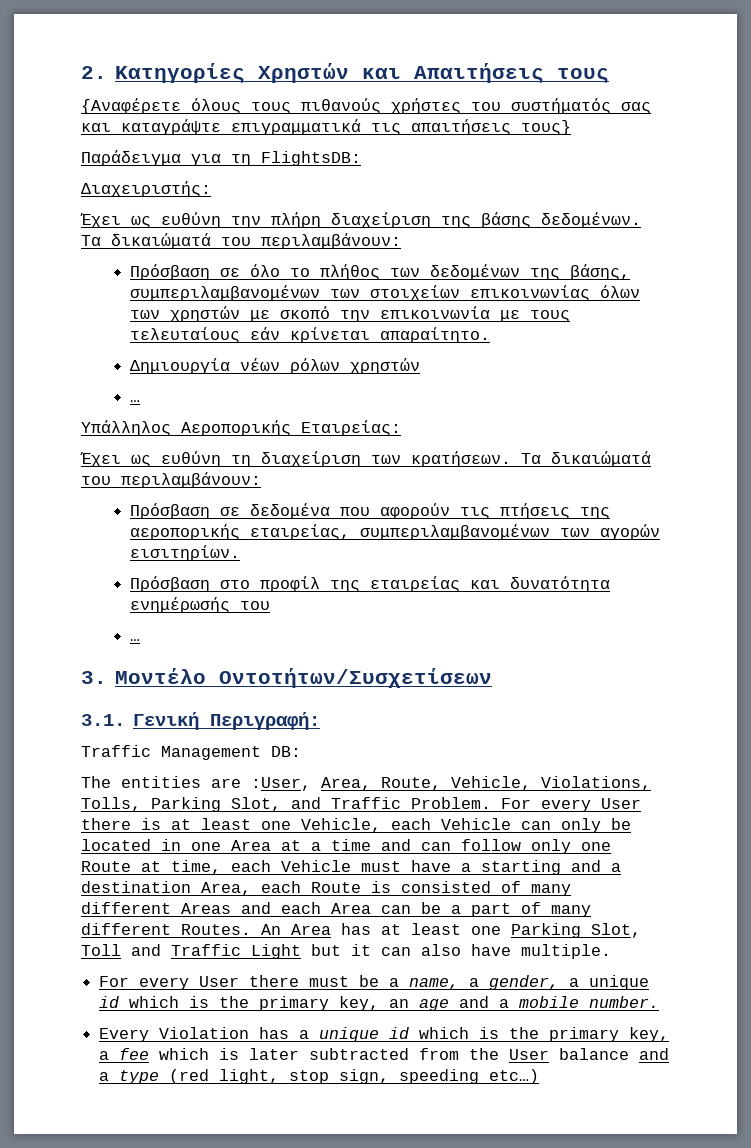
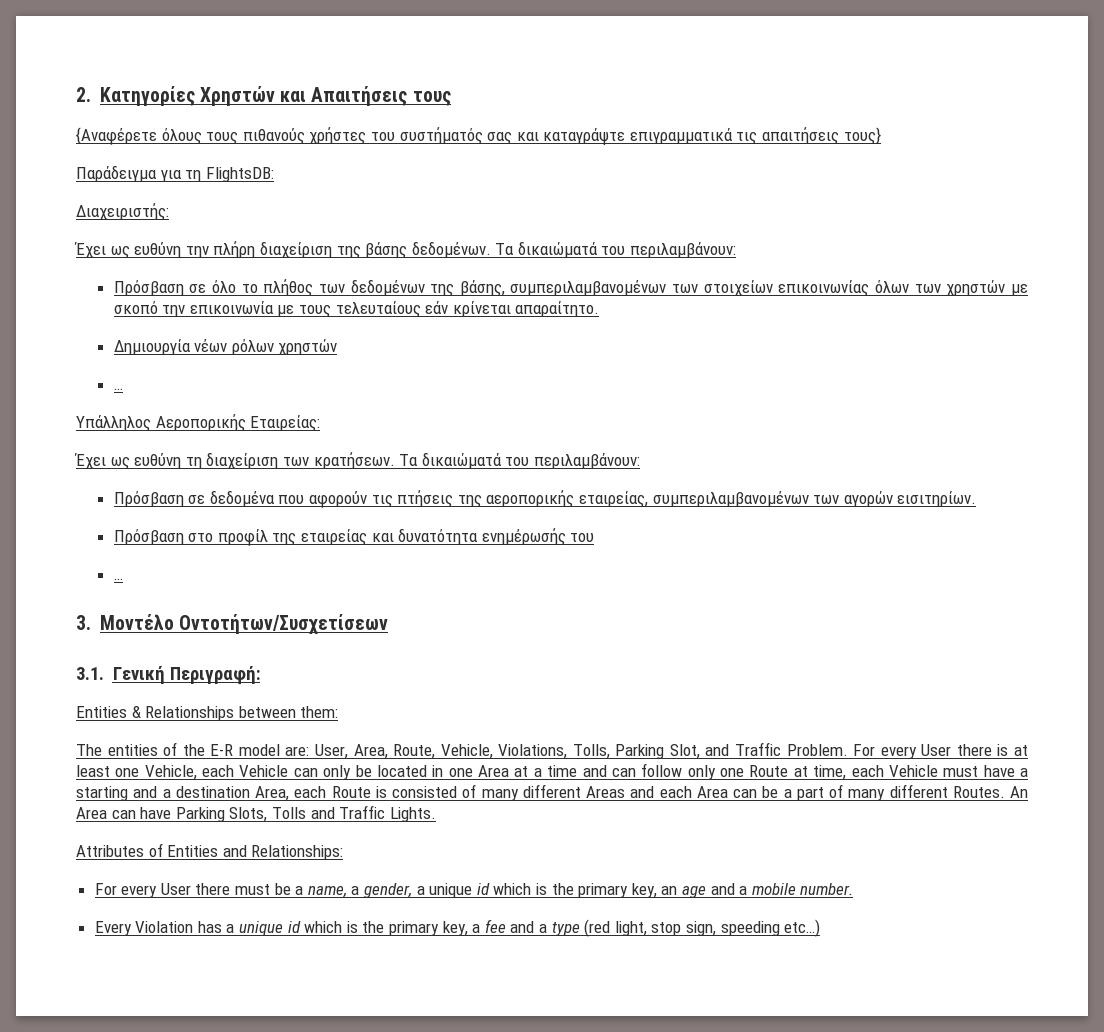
[81,745,301,760] [81,776,311,791] Traffic Management DB: // The entities are :User, -> [76,706,339,721] [76,742,348,759] Entities & Relationships between them: // The entities of the E-R model are: User,
[341,923,641,938] [81,944,611,959] has at least one Parking Slot, Toll and Traffic Light but it can also have multiple. -> [111,805,436,822] [76,843,344,860] can have Parking Slots, Tolls and Traffic Lights. // Attributes of Entities and Relationships:
[159,1048,630,1060] which is later subtracted from the User balance -> (506, 926) none

